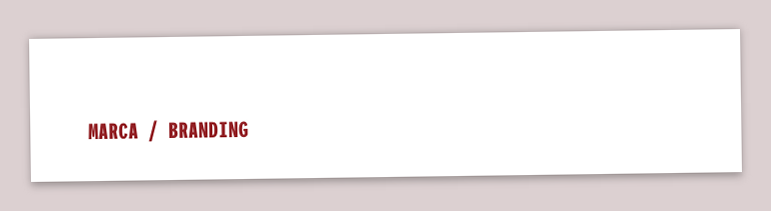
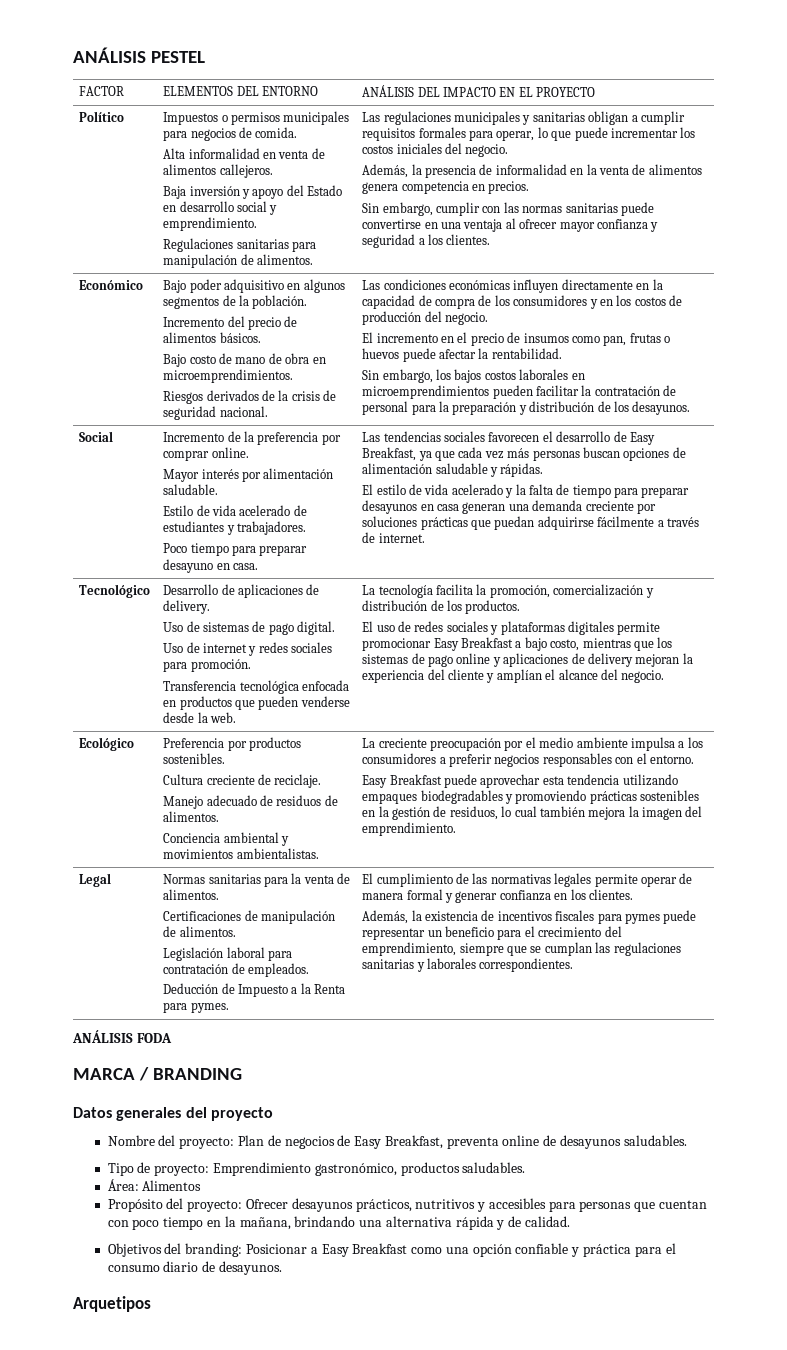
[88,120,249,143] MARCA / BRANDING -> [73,47,205,63] [79,86,125,96] [163,86,319,96] [362,85,596,97] [79,111,125,122] [163,111,350,125] [163,127,298,141] [163,148,325,159] [163,164,273,178] [163,185,343,199] [163,201,278,215] [163,217,258,231] [163,238,317,252] [163,254,314,268] [362,111,685,125] [362,127,696,141] [362,143,509,157] [362,164,702,178] [362,181,530,194] [362,202,654,216] [362,218,659,232] [362,234,491,248] [79,280,144,290] [163,279,345,293] [163,295,308,309] [163,316,298,330] [163,332,261,343] [163,353,326,367] [163,369,294,383] [163,390,337,404] [163,406,268,420] [362,279,663,293] [362,295,683,309] [362,311,489,325] [362,332,671,346] [362,348,562,362] [362,369,585,383] [362,385,677,399] [362,401,691,415] [79,431,114,442] [163,431,341,445] [163,447,249,461] [163,468,334,482] [163,484,219,495] [163,505,307,516] [163,521,307,535] [163,543,308,556] [163,559,259,573] [362,431,655,445] [362,447,686,461] [362,463,544,477] [362,484,690,498] [362,500,656,514] [362,516,699,530] [362,532,425,543] [79,584,151,598] [163,584,320,598] [163,600,211,614] [163,621,336,635] [163,642,333,656] [163,659,251,672] [163,680,350,694] [163,696,350,710] [163,712,237,723] [362,584,654,598] [362,600,521,614] [362,621,661,635] [362,637,673,651] [362,653,693,667] [362,669,665,683] [79,737,135,751] [163,737,302,751] [163,753,226,764] [163,774,322,788] [163,795,338,809] [163,811,220,822] [163,832,290,846] [163,848,319,859] [362,737,703,751] [362,753,694,767] [362,774,678,788] [362,790,700,804] [362,806,703,820] [362,822,457,836] [79,873,112,887] [163,873,351,887] [163,889,220,900] [163,910,336,924] [163,926,236,937] [163,947,293,961] [163,963,310,977] [163,983,346,997] [163,1002,229,1013] [362,873,693,887] [362,889,633,903] [362,910,697,924] [362,926,622,940] [362,942,681,956] [362,958,574,972] [72,1030,172,1043] [73,1067,242,1081] [73,1107,273,1121] [107,1135,687,1149] [107,1162,526,1176] [107,1179,202,1191] [107,1198,708,1212] [107,1216,571,1230] [107,1243,676,1257] [107,1261,282,1275] [73,1296,151,1312] ANÁLISIS PESTEL // FACTOR | ELEMENTOS DEL ENTORNO | ANÁLISIS DEL IMPACTO EN EL PROYECTO // Político | Impuestos o permisos municipales para negocios de comida. // Alta informalidad en venta de alimentos callejeros. // Baja inversión y apoyo del Estado en desarrollo social y emprendimiento. // Regulaciones sanitarias para manipulación de alimentos. | Las regulaciones municipales y sanitarias obligan a cumplir requisitos formales para operar, lo que puede incrementar los costos iniciales del negocio. // Además, la presencia de informalidad en la venta de alimentos genera competencia en precios. // Sin embargo, cumplir con las normas sanitarias puede convertirse en una ventaja al ofrecer mayor confianza y seguridad a los clientes. // Económico | Bajo poder adquisitivo en algunos segmentos de la población. // Incremento del precio de alimentos básicos. // Bajo costo de mano de obra en microemprendimientos. // Riesgos derivados de la crisis de seguridad nacional. | Las condiciones económicas influyen directamente en la capacidad de compra de los consumidores y en los costos de producción del negocio. // El incremento en el precio de insumos como pan, frutas o huevos puede afectar la rentabilidad. // Sin embargo, los bajos costos laborales en microemprendimientos pueden facilitar la contratación de personal para la preparación y distribución de los desayunos. // Social | Incremento de la preferencia por comprar online. // Mayor interés por alimentación saludable. // Estilo de vida acelerado de estudiantes y trabajadores. // Poco tiempo para preparar desayuno en casa. | Las tendencias sociales favorecen el desarrollo de Easy Breakfast, ya que cada vez más personas buscan opciones de alimentación saludable y rápidas. // El estilo de vida acelerado y la falta de tiempo para preparar desayunos en casa generan una demanda creciente por soluciones prácticas que puedan adquirirse fácilmente a través de internet. // Tecnológico | Desarrollo de aplicaciones de delivery. // Uso de sistemas de pago digital. // Uso de internet y redes sociales para promoción. // Transferencia tecnológica enfocada en productos que pueden venderse desde la web. | La tecnología facilita la promoción, comercialización y distribución de los productos. // El uso de redes sociales y plataformas digitales permite promocionar Easy Breakfast a bajo costo, mientras que los sistemas de pago online y aplicaciones de delivery mejoran la experiencia del cliente y amplían el alcance del negocio. // Ecológico | Preferencia por productos sostenibles. // Cultura creciente de reciclaje. // Manejo adecuado de residuos de alimentos. // Conciencia ambiental y movimientos ambientalistas. | La creciente preocupación por el medio ambiente impulsa a los consumidores a preferir negocios responsables con el entorno. // Easy Breakfast puede aprovechar esta tendencia utilizando empaques biodegradables y promoviendo prácticas sostenibles en la gestión de residuos, lo cual también mejora la imagen del emprendimiento. // Legal | Normas sanitarias para la venta de alimentos. // Certificaciones de manipulación de alimentos. // Legislación laboral para contratación de empleados. // Deducción de Impuesto a la Renta para pymes. | El cumplimiento de las normativas legales permite operar de manera formal y generar confianza en los clientes. // Además, la existencia de incentivos fiscales para pymes puede representar un beneficio para el crecimiento del emprendimiento, siempre que se cumplan las regulaciones sanitarias y laborales correspondientes. // ANÁLISIS FODA // MARCA / BRANDING // Datos generales del proyecto // Nombre del proyecto: Plan de negocios de Easy Breakfast, preventa online de desayunos saludables. // Tipo de proyecto: Emprendimiento gastronómico, productos saludables. // Área: Alimentos // Propósito del proyecto: Ofrecer desayunos prácticos, nutritivos y accesibles para personas que cuentan con poco tiempo en la mañana, brindando una alternativa rápida y de calidad. // Objetivos del branding: Posicionar a Easy Breakfast como una opción confiable y práctica para el consumo diario de desayunos. // Arquetipos

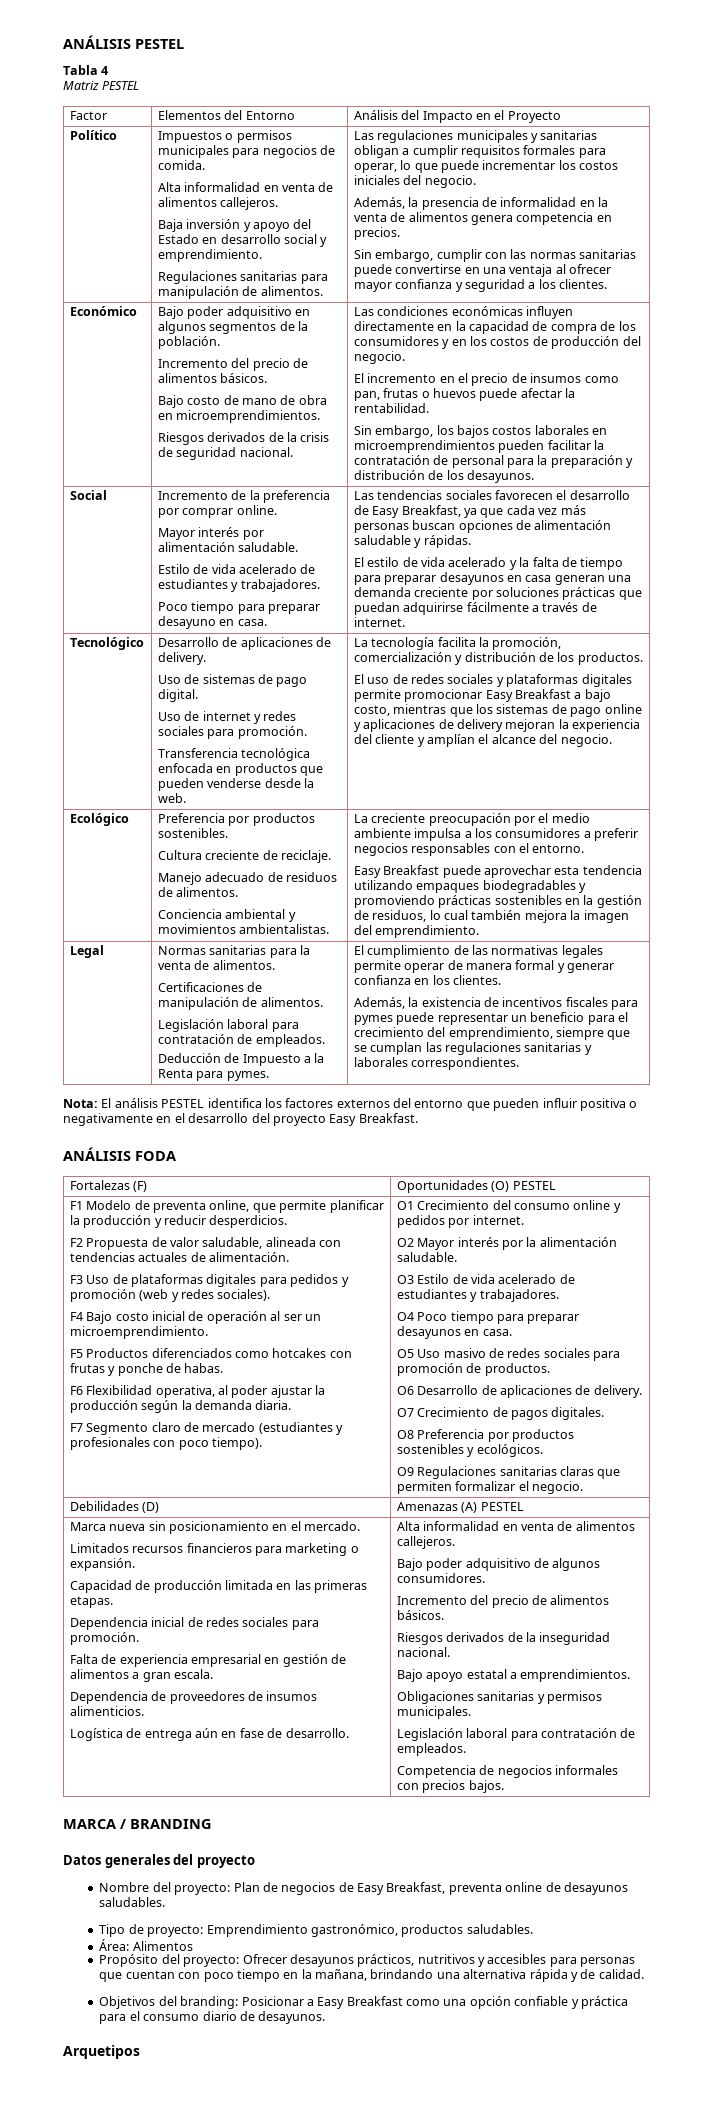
[79,86,125,96] [163,86,319,96] [362,85,596,97] // FACTOR | ELEMENTOS DEL ENTORNO | ANÁLISIS DEL IMPACTO EN EL PROYECTO -> [63,65,109,75] [63,81,140,90] [69,111,107,120] [157,110,295,120] [353,110,561,123] // Tabla 4 // Matriz PESTEL // Factor | Elementos del Entorno | Análisis del Impacto en el Proyecto
[72,1030,172,1043] ANÁLISIS FODA -> [63,1098,638,1111] [63,1113,418,1126] [63,1147,176,1161] [69,1180,148,1192] [396,1180,556,1193] [69,1200,384,1213] [69,1215,288,1228] [69,1237,342,1250] [69,1252,290,1262] [69,1274,349,1287] [69,1289,271,1302] [69,1311,321,1324] [69,1326,208,1339] [69,1348,352,1358] [69,1363,224,1376] [69,1385,326,1398] [69,1400,292,1413] [69,1422,344,1435] [69,1437,263,1450] [396,1200,621,1213] [396,1215,524,1228] [396,1237,617,1250] [396,1252,457,1262] [396,1274,575,1284] [396,1289,559,1302] [396,1311,580,1324] [396,1326,512,1339] [396,1348,621,1361] [396,1363,550,1376] [396,1385,642,1398] [396,1407,605,1420] [396,1429,575,1442] [396,1444,543,1457] [396,1466,621,1479] [396,1481,584,1494] [69,1501,160,1513] [396,1502,524,1513] [69,1521,361,1534] [69,1543,359,1556] [69,1558,135,1571] [69,1580,368,1593] [69,1596,113,1608] [69,1617,319,1630] [69,1632,139,1645] [69,1654,347,1667] [69,1669,214,1682] [69,1691,318,1704] [69,1706,144,1716] [69,1728,349,1741] [396,1521,635,1531] [396,1536,455,1549] [396,1558,601,1571] [396,1573,485,1583] [396,1595,610,1608] [396,1610,444,1620] [396,1632,611,1645] [396,1647,450,1657] [396,1669,631,1682] [396,1691,603,1704] [396,1706,471,1719] [396,1728,636,1741] [396,1743,466,1756] [396,1765,619,1778] [396,1780,504,1793] Nota: El análisis PESTEL identifica los factores externos del entorno que pueden influir positiva o negativamente en el desarrollo del proyecto Easy Breakfast. // ANÁLISIS FODA // Fortalezas (F) | Oportunidades (O) PESTEL // F1 Modelo de preventa online, que permite planificar la producción y reducir desperdicios. // F2 Propuesta de valor saludable, alineada con tendencias actuales de alimentación. // F3 Uso de plataformas digitales para pedidos y promoción (web y redes sociales). // F4 Bajo costo inicial de operación al ser un microemprendimiento. // F5 Productos diferenciados como hotcakes con frutas y ponche de habas. // F6 Flexibilidad operativa, al poder ajustar la producción según la demanda diaria. // F7 Segmento claro de mercado (estudiantes y profesionales con poco tiempo). | O1 Crecimiento del consumo online y pedidos por internet. // O2 Mayor interés por la alimentación saludable. // O3 Estilo de vida acelerado de estudiantes y trabajadores. // O4 Poco tiempo para preparar desayunos en casa. // O5 Uso masivo de redes sociales para promoción de productos. // O6 Desarrollo de aplicaciones de delivery. // O7 Crecimiento de pagos digitales. // O8 Preferencia por productos sostenibles y ecológicos. // O9 Regulaciones sanitarias claras que permiten formalizar el negocio. // Debilidades (D) | Amenazas (A) PESTEL // Marca nueva sin posicionamiento en el mercado. // Limitados recursos financieros para marketing o expansión. // Capacidad de producción limitada en las primeras etapas. // Dependencia inicial de redes sociales para promoción. // Falta de experiencia empresarial en gestión de alimentos a gran escala. // Dependencia de proveedores de insumos alimenticios. // Logística de entrega aún en fase de desarrollo. | Alta informalidad en venta de alimentos callejeros. // Bajo poder adquisitivo de algunos consumidores. // Incremento del precio de alimentos básicos. // Riesgos derivados de la inseguridad nacional. // Bajo apoyo estatal a emprendimientos. // Obligaciones sanitarias y permisos municipales. // Legislación laboral para contratación de empleados. // Competencia de negocios informales con precios bajos.

